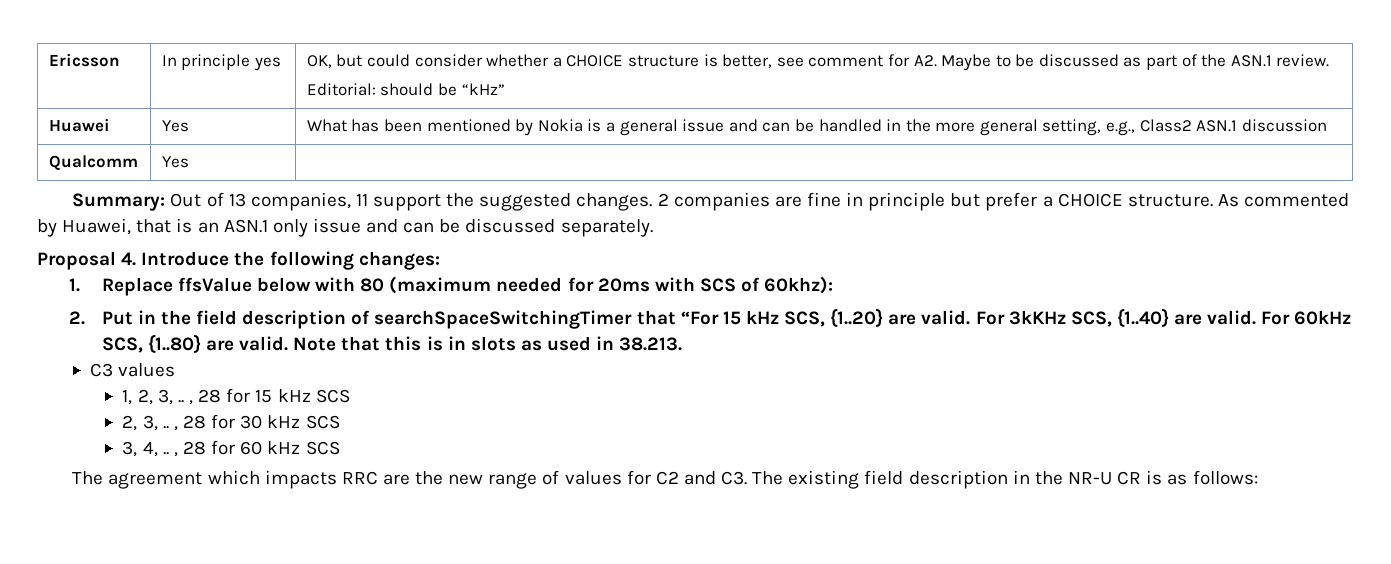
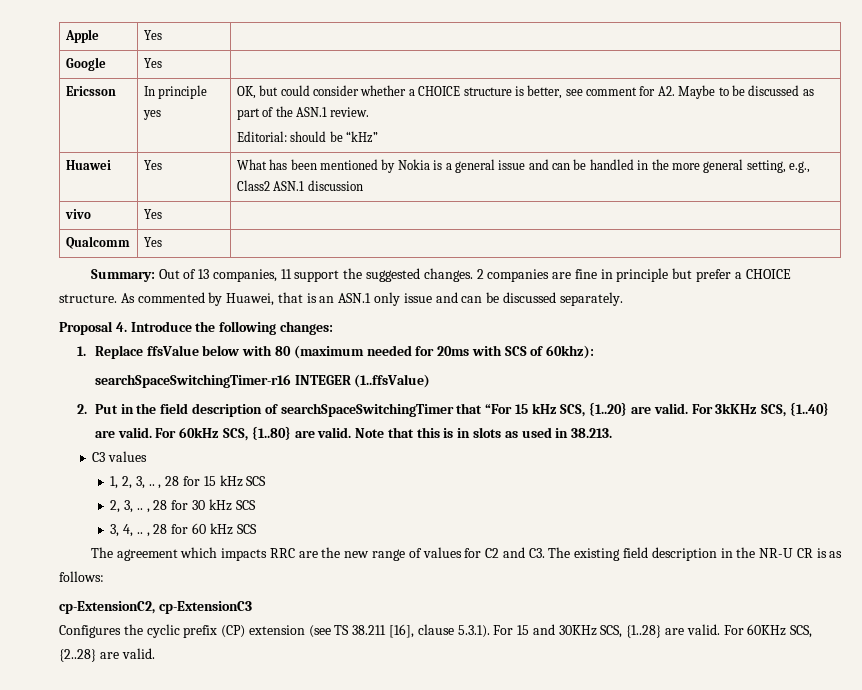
(48, 60) none -> [64,29,99,43] [143,30,162,40] [65,57,106,71] [143,58,162,68] Apple | Yes | // Google | Yes | //
(1327, 125) none -> [64,209,91,219] [143,209,162,219] // vivo | Yes |
(834, 285) none -> [94,374,431,388] // searchSpaceSwitchingTimer-r16 INTEGER (1..ffsValue)
(1258, 477) none -> [59,601,252,614] [59,624,813,638] [59,648,155,662] // cp-ExtensionC2, cp-ExtensionC3 // Configures the cyclic prefix (CP) extension (see TS 38.211 [16], clause 5.3.1). For 15 and 30KHz SCS, {1..28} are valid. For 60KHz SCS, {2..28} are valid.

